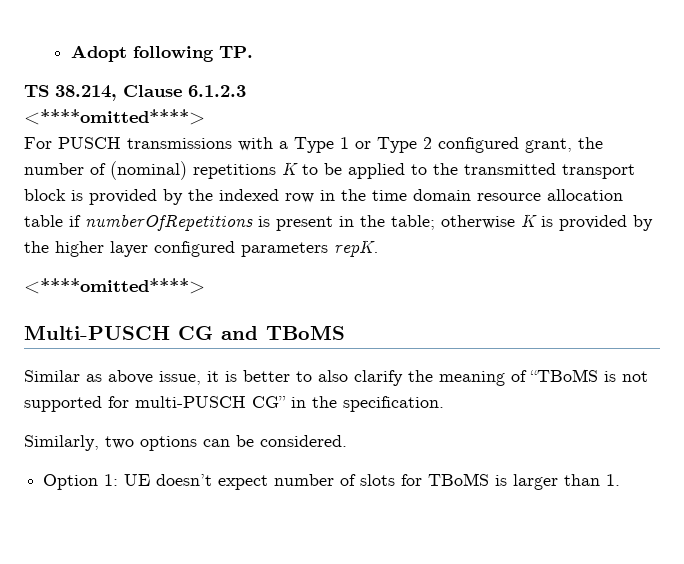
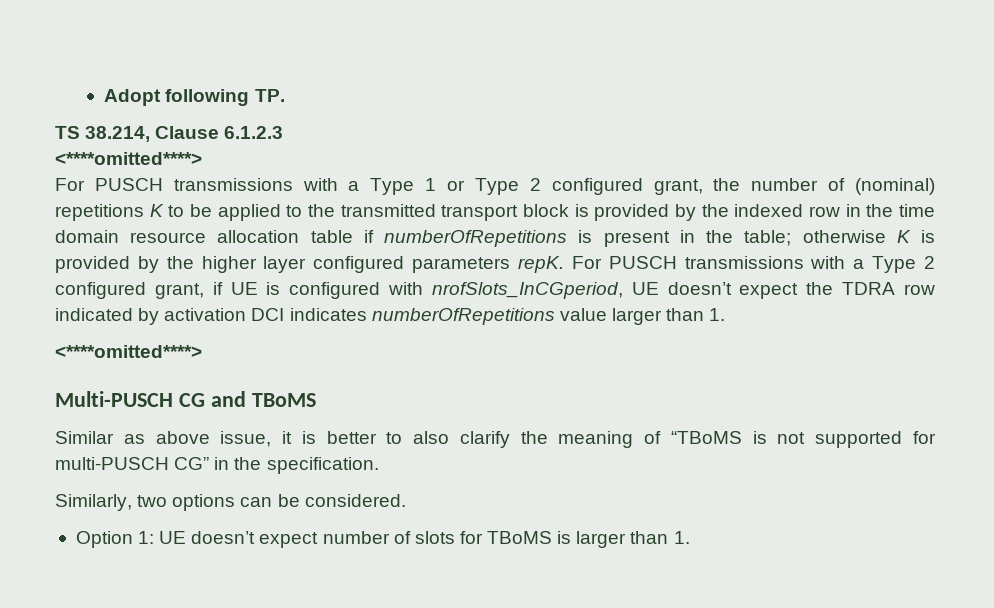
(379, 248) none -> [571,256,936,273] [55,282,935,299] [55,308,726,325] For PUSCH transmissions with a Type 2 configured grant, if UE is configured with nrofSlots_InCGperiod, UE doesn’t expect the TDRA row indicated by activation DCI indicates numberOfRepetitions value larger than 1.

